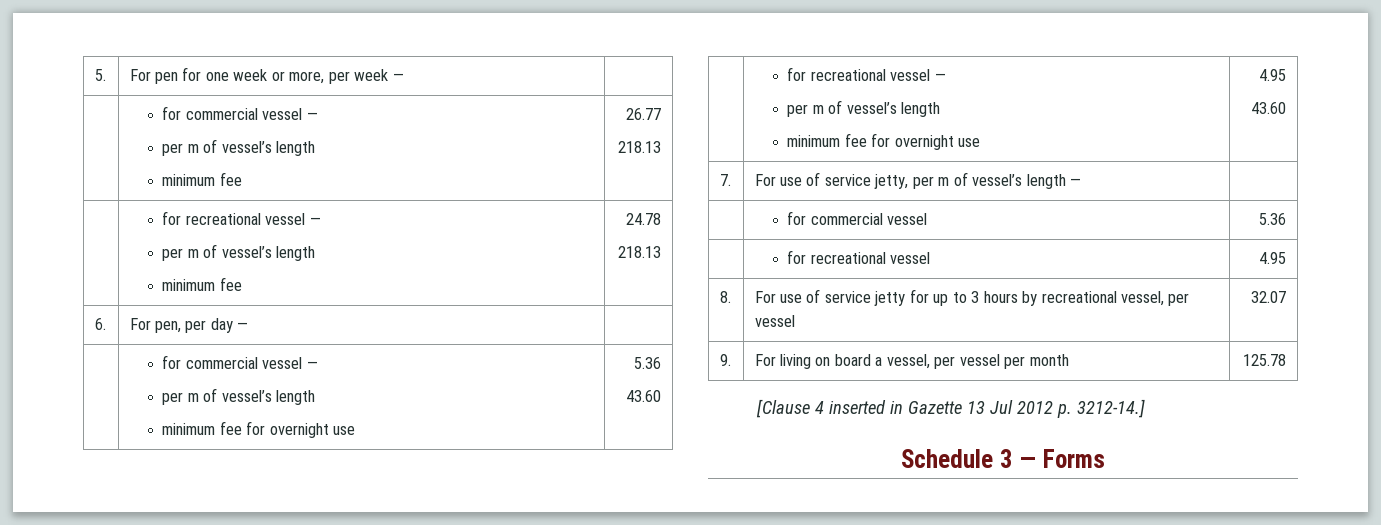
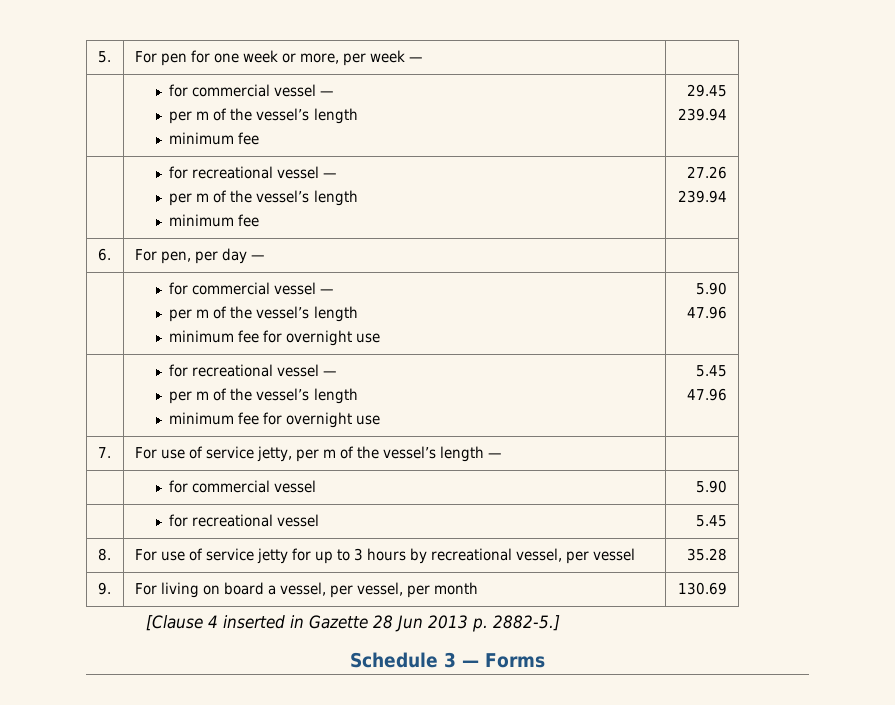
[221,141,316,156] [162,172,242,186] [626,108,662,120] [618,141,662,153] [162,211,321,225] [162,244,316,261] [162,277,242,291] [626,213,662,225] [618,246,662,258] vessel’s length // minimum fee | 26.77 // 218.13 // | for recreational vessel — // per m of vessel’s length // minimum fee | 24.78 // 218.13 -> [230,108,358,124] [169,132,260,145] [687,84,728,97] [678,108,728,121] [169,166,338,179] [169,190,358,206] [169,214,260,227] [687,166,728,179] [678,190,728,203] the vessel’s length // minimum fee | 29.45 // 239.94 // | for recreational vessel — // per m of the vessel’s length // minimum fee | 27.26 // 239.94
[221,390,316,405] [162,421,356,438] [634,357,662,369] [626,390,662,402] [787,67,946,81] [787,100,941,117] [787,133,981,150] [1259,69,1287,81] [1251,102,1287,114] vessel’s length // minimum fee for overnight use | 5.36 // 43.60 // | for recreational vessel — // per m of vessel’s length // minimum fee for overnight use | 4.95 // 43.60 -> [230,306,358,322] [169,330,381,346] [696,282,728,295] [687,306,728,319] [169,364,338,377] [169,388,358,404] [169,412,381,428] [696,365,728,377] [687,388,728,401] the vessel’s length // minimum fee for overnight use | 5.90 // 47.96 // | for recreational vessel — // per m of the vessel’s length // minimum fee for overnight use | 5.45 // 47.96
(968, 179) none -> [357,446,380,459] the
[1259,213,1287,225] 5.36 -> [696,480,728,493] 5.90
[1259,252,1287,264] 4.95 -> [696,515,728,527] 5.45
[1251,291,1287,303] 32.07 -> [687,548,728,561] 35.28
[959,354,1000,366] vessel -> [357,582,404,596] vessel,
[1243,354,1287,366] 125.78 -> [678,582,728,595] 130.69
[967,399,1146,418] 13 Jul 2012 p. 3212-14.] -> [373,615,561,632] 28 Jun 2013 p. 2882-5.]

